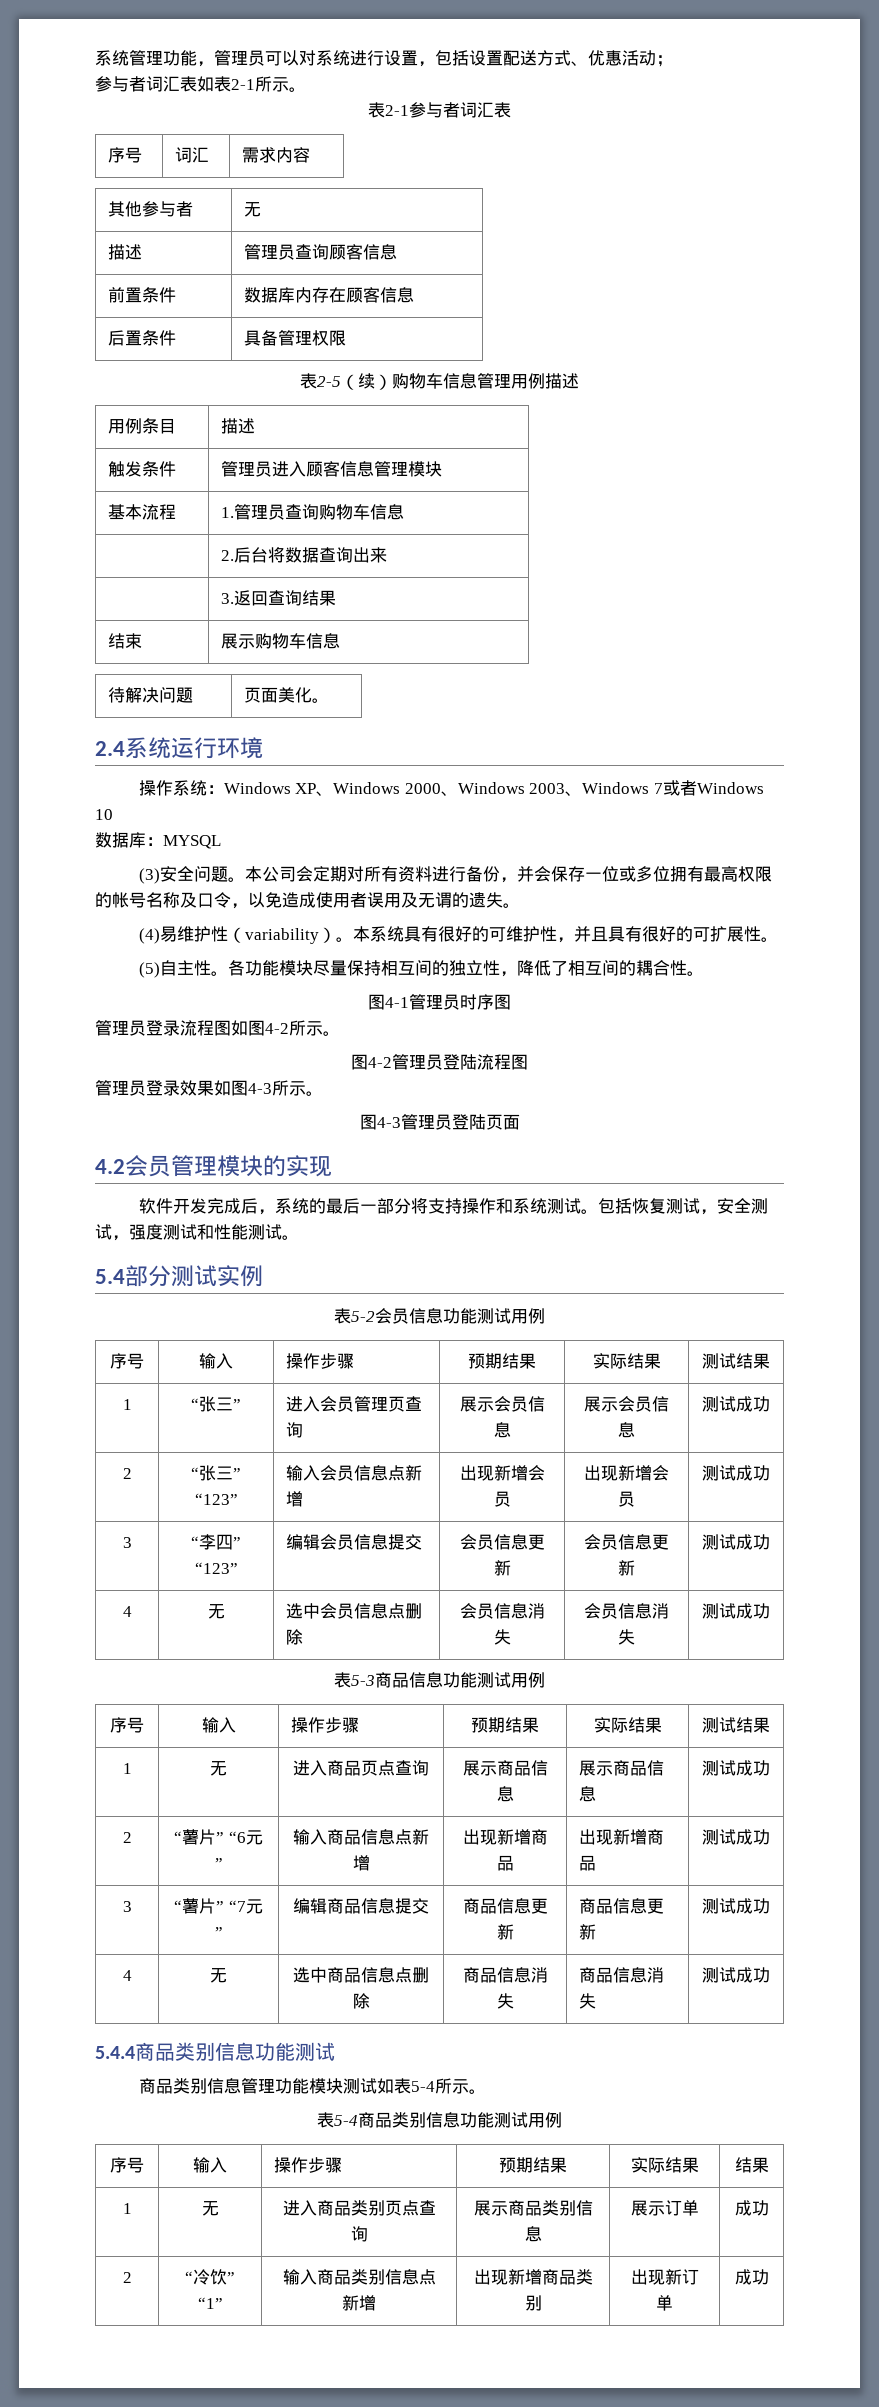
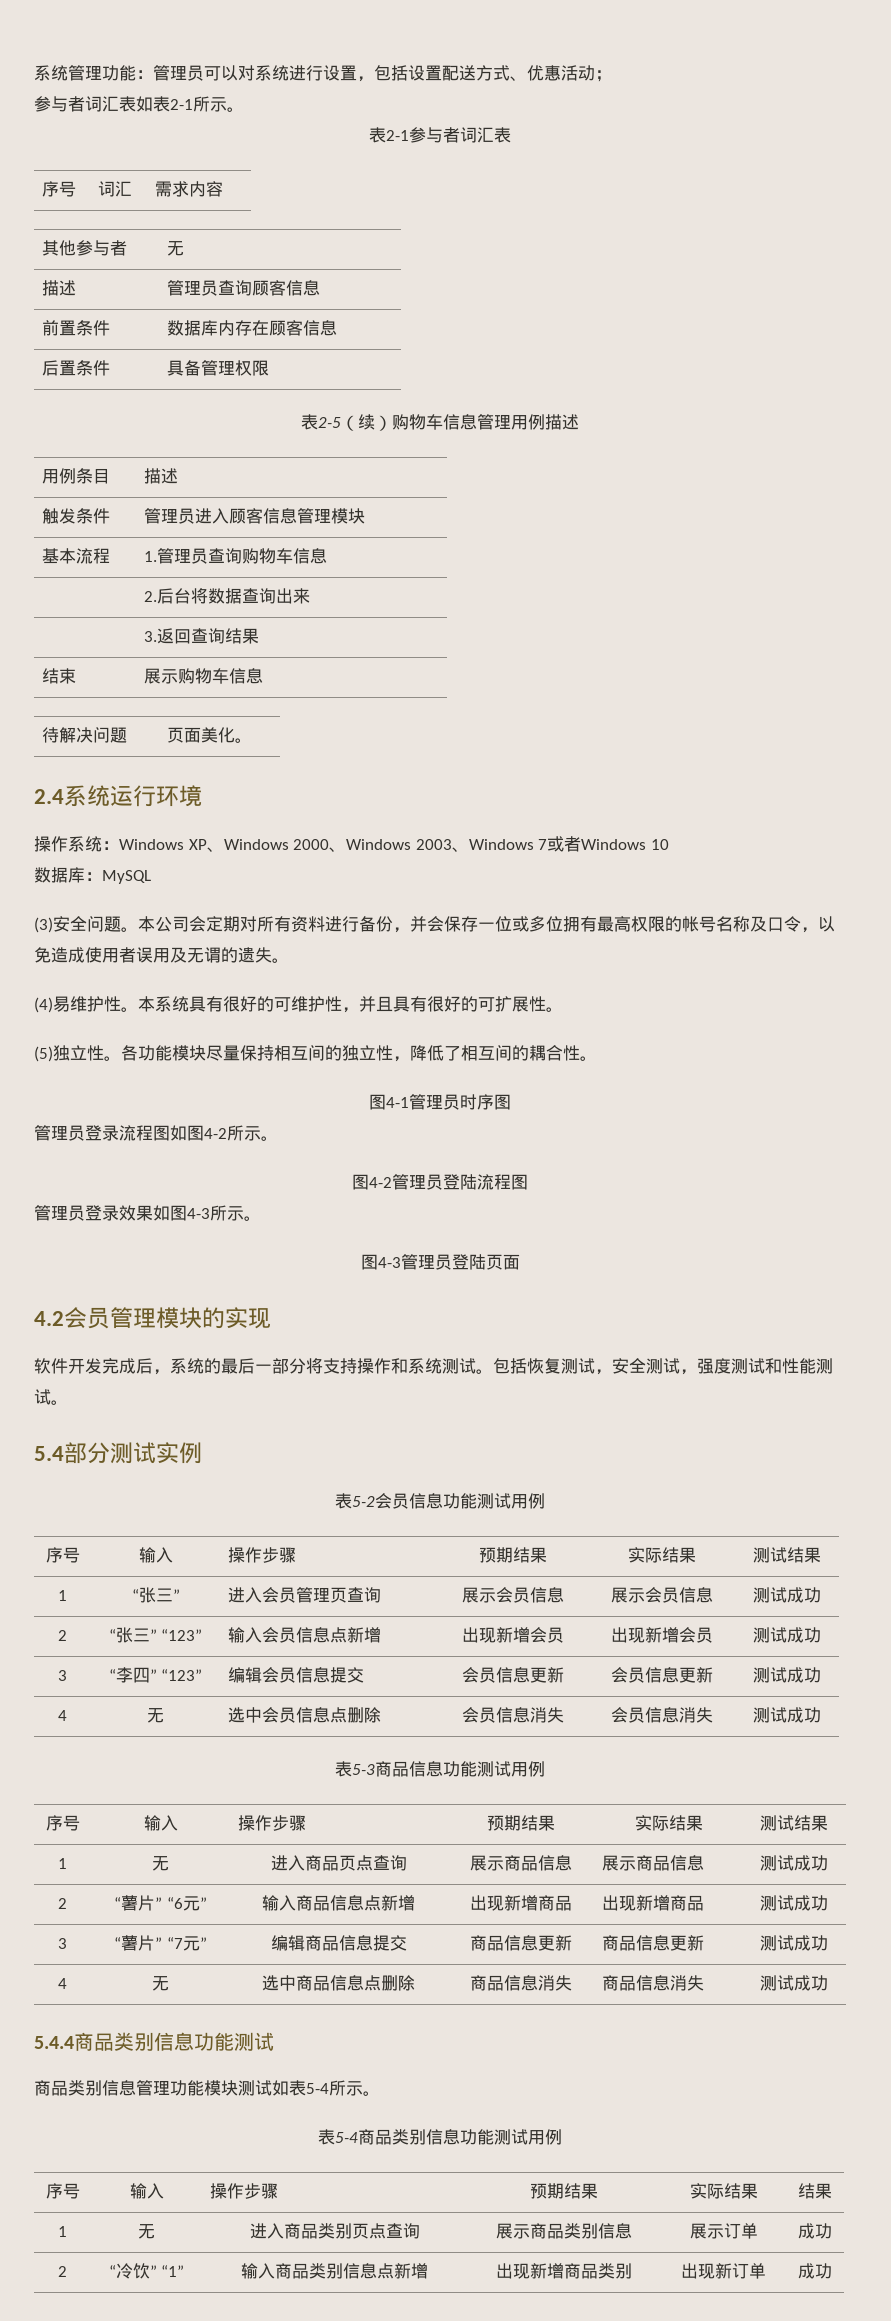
[197,61,214,67] ， -> [136,70,153,79] ：
[163,835,221,849] MYSQL -> [102,870,151,884] MySQL
[227,927,336,944] （variability） -> (121, 1004) none
[159,960,194,976] 自主 -> [53,1045,87,1061] 独立

